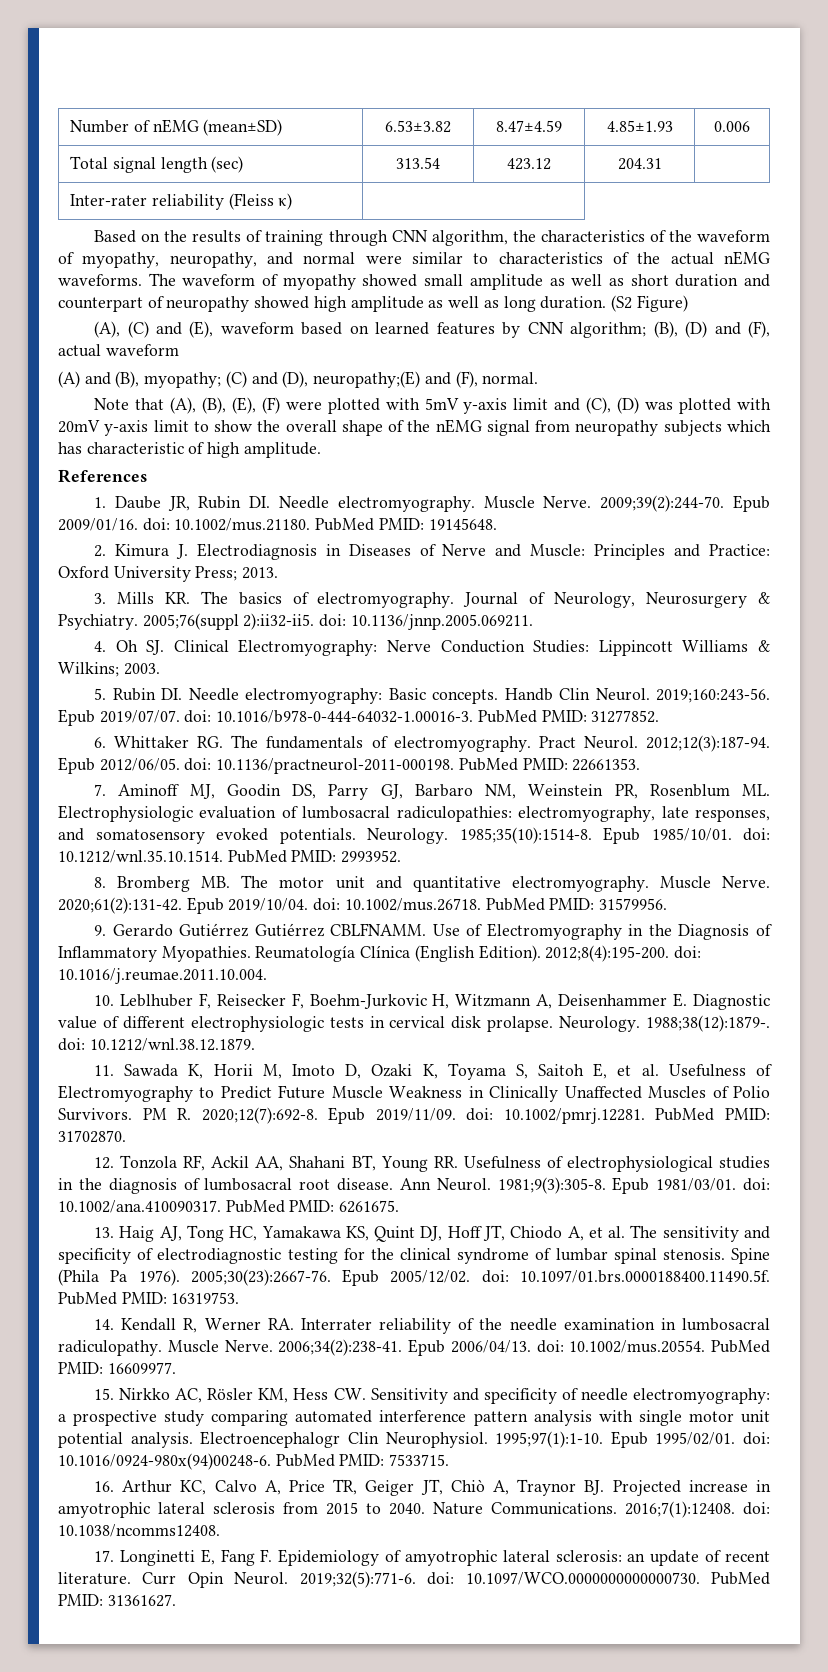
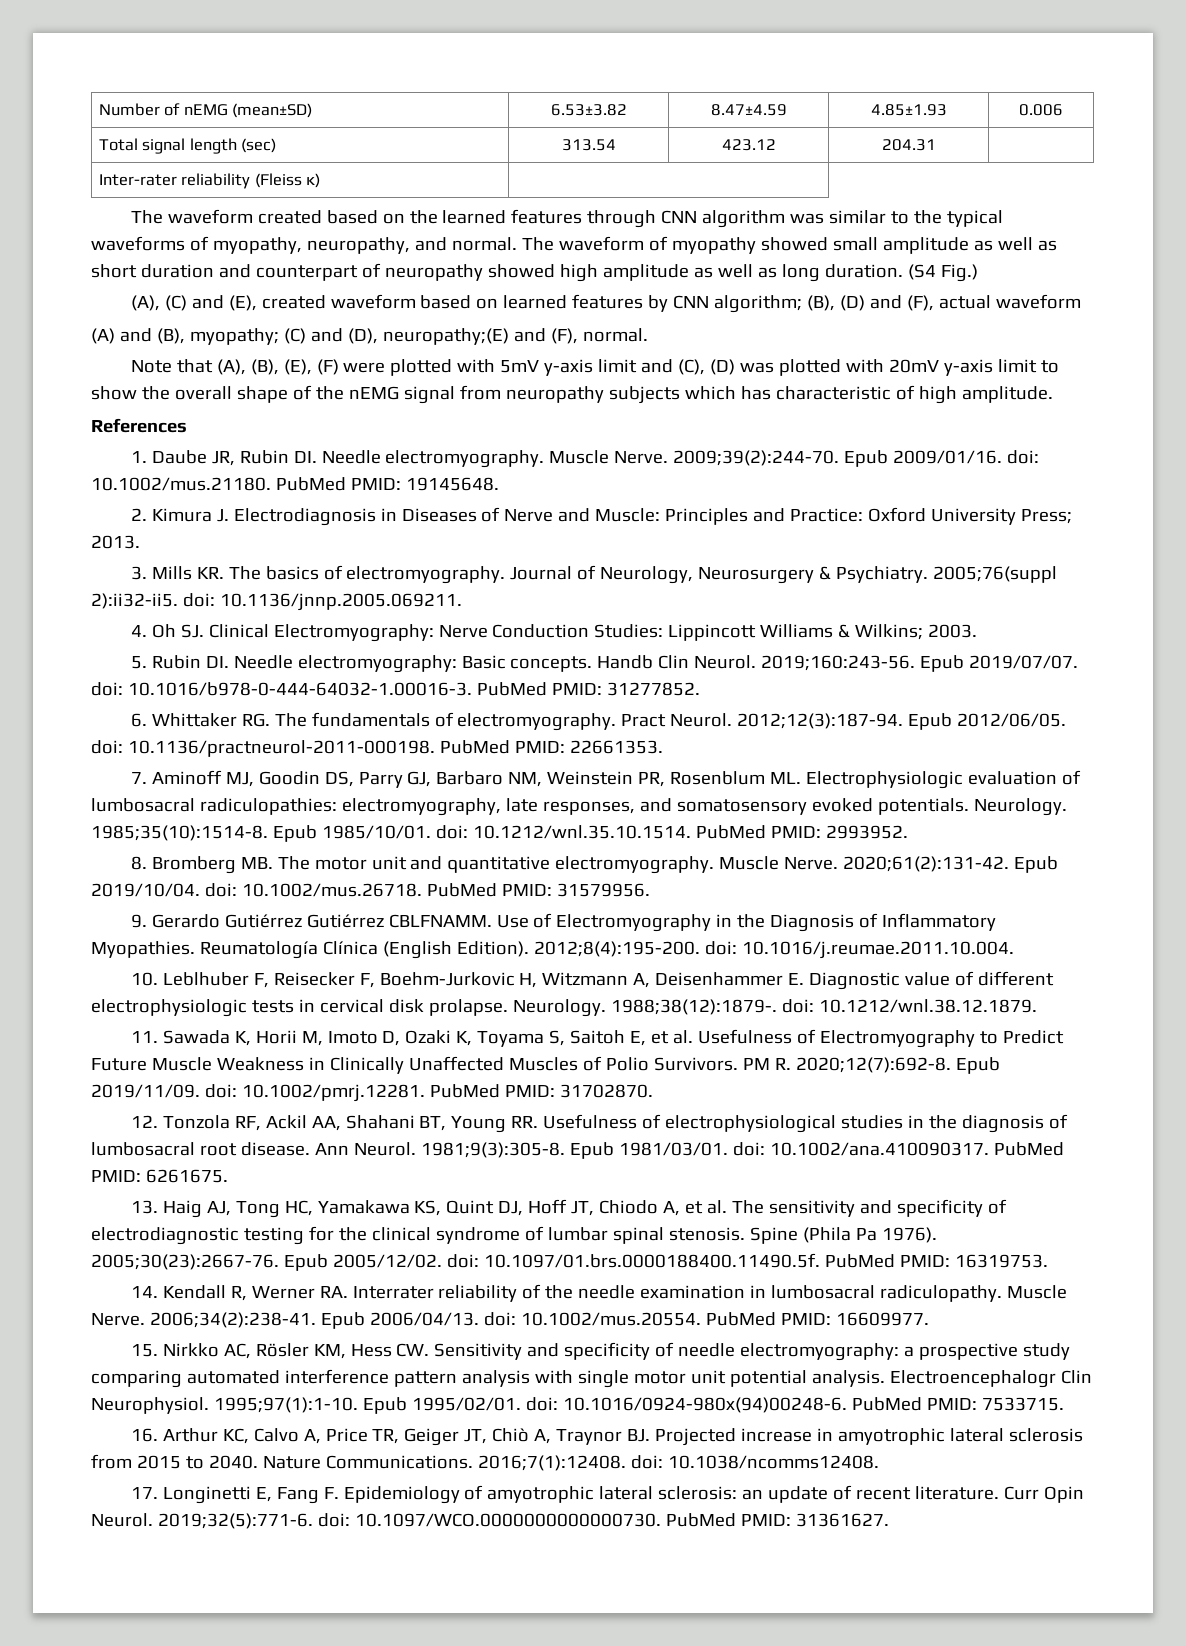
[94,230,771,246] [58,251,771,268] [58,274,142,286] Based on the results of training through CNN algorithm, the characteristics of the waveform of myopathy, neuropathy, and normal were similar to characteristics of the actual nEMG waveforms. -> [130,209,1004,228] [91,236,517,254] The waveform created based on the learned features through CNN algorithm was similar to the typical waveforms of myopathy, neuropathy, and normal.
[610,295,688,312] (S2 Figure) -> [907,264,978,282] (S4 Fig.)
(214, 329) none -> [261,295,326,309] created

